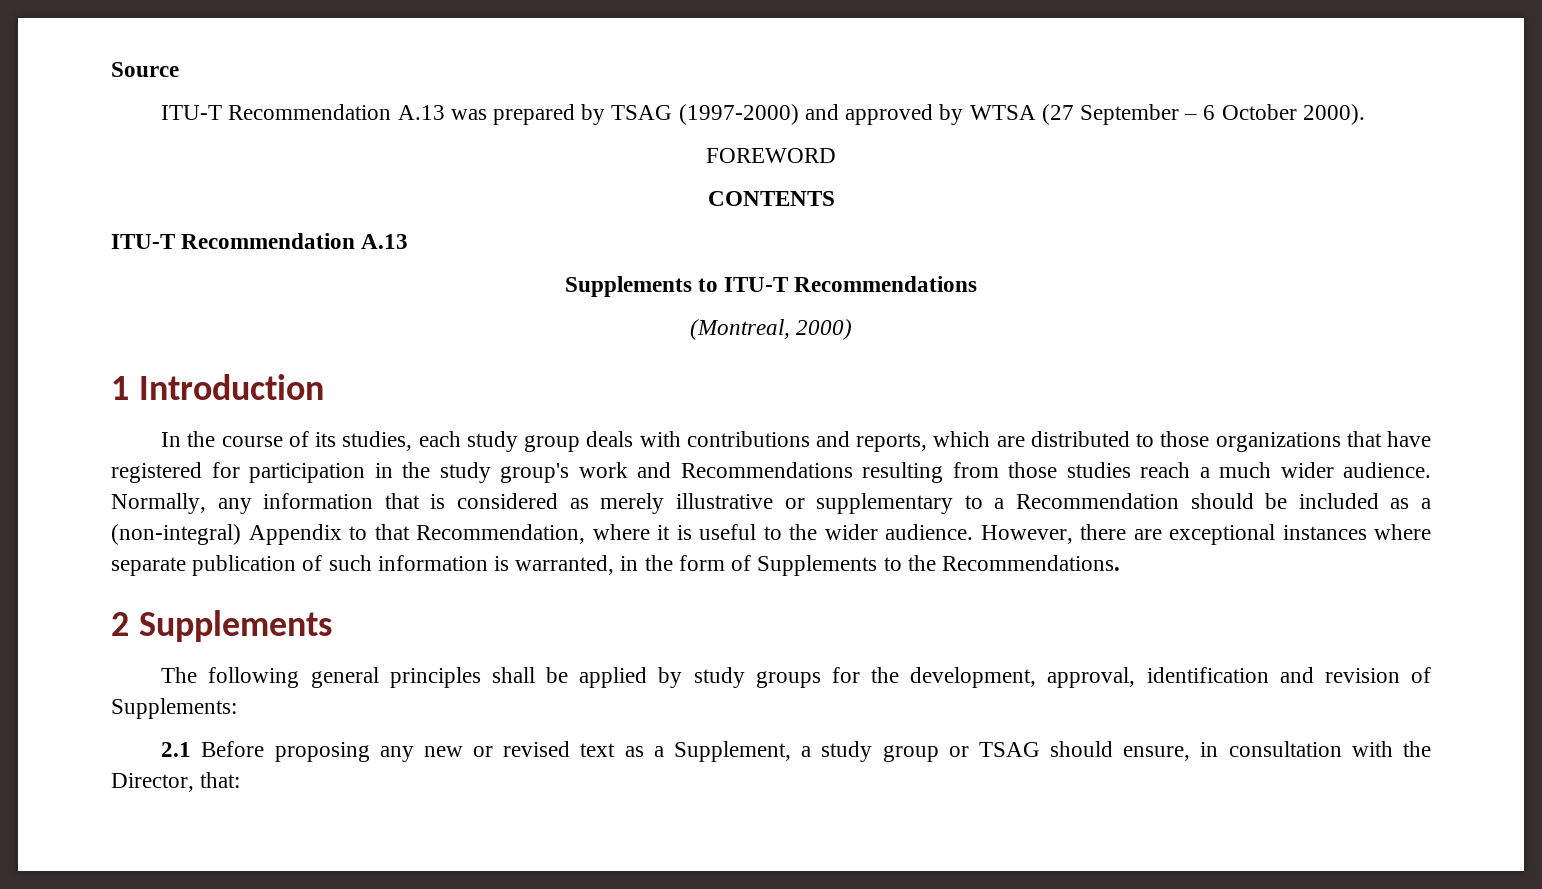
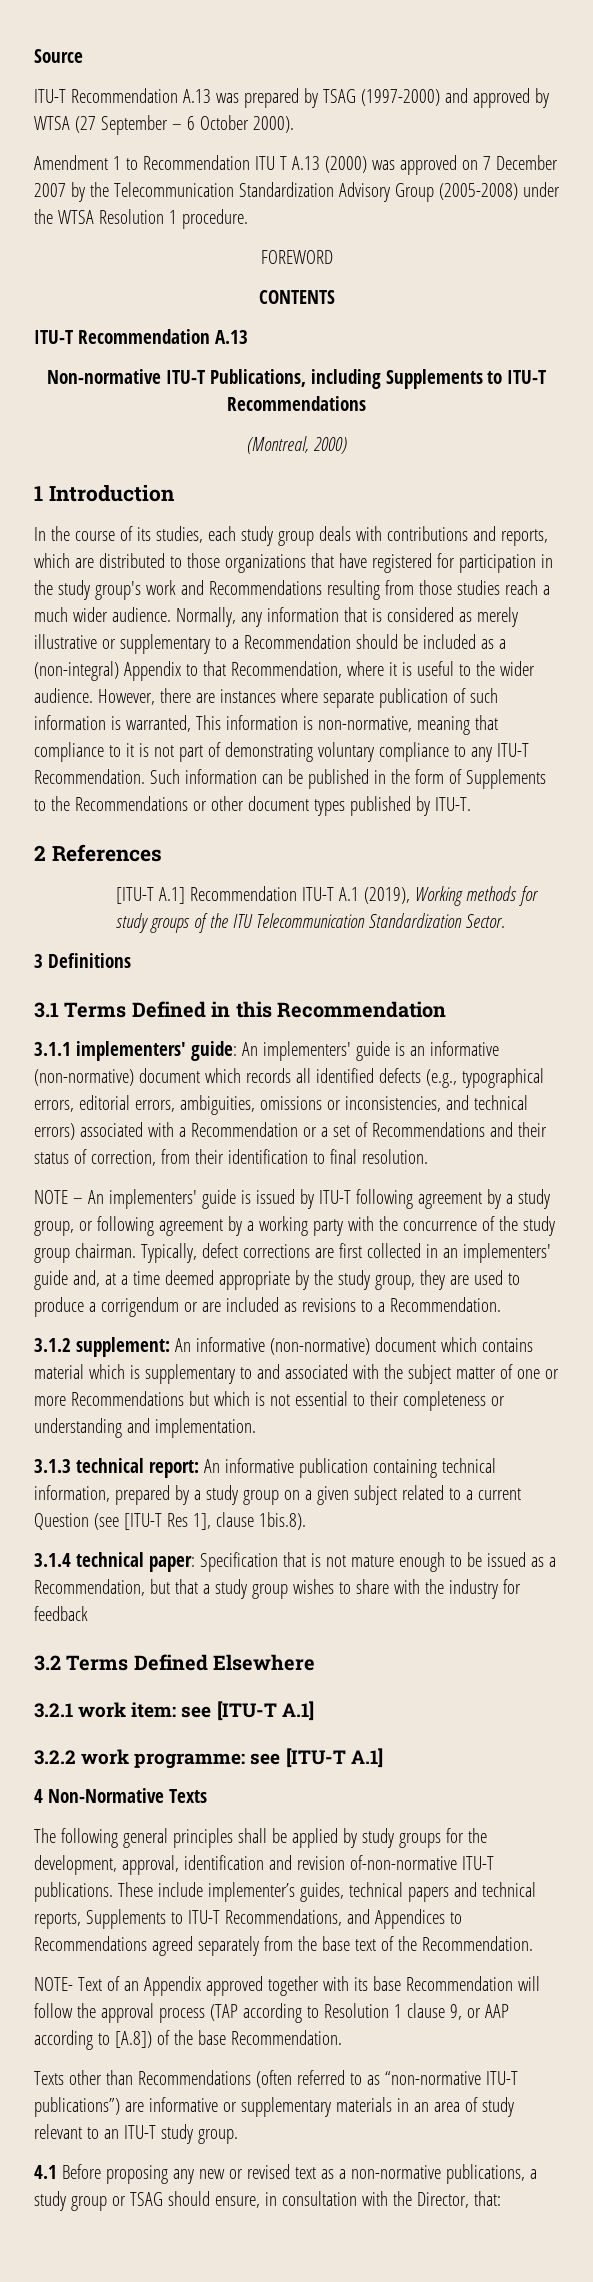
(1365, 114) none -> [34,155,558,175] [34,182,560,202] [34,209,248,229] // Amendment 1 to Recommendation ITU T A.13 (2000) was approved on 7 December 2007 by the Telecommunication Standardization Advisory Group (2005-2008) under the WTSA Resolution 1 procedure.
(409, 241) none -> [46,369,381,389] Non-normative ITU-T Publications, including
[1169,524,1275,545] exceptional -> (215, 698) none
(615, 565) none -> [195,715,498,735] [34,742,529,762] [34,769,369,789] This information is non-normative, meaning that compliance to it is not part of demonstrating voluntary compliance to any ITU-T Recommendation. Such information can be published
[941,555,1120,571] [111,610,332,642] Recommendations. // 2 Supplements -> [74,796,471,816] [34,844,162,862] [116,886,540,906] [116,913,506,933] [34,953,131,968] [34,1001,446,1018] [34,1041,499,1061] [34,1068,544,1088] [34,1095,528,1115] [34,1122,547,1140] [34,1149,428,1166] [34,1189,550,1209] [34,1216,555,1236] [34,1243,551,1263] [34,1270,520,1290] [34,1297,501,1317] [34,1337,533,1357] [34,1364,559,1384] [34,1391,505,1411] [34,1418,256,1438] [34,1458,496,1478] [34,1485,521,1505] [34,1512,306,1530] [34,1552,556,1572] [34,1579,521,1599] [34,1606,88,1621] [34,1654,316,1671] [34,1701,314,1721] [34,1748,383,1769] [34,1788,207,1803] Recommendations or other document types published by ITU-T. // 2 References // [ITU-T A.1] Recommendation ITU-T A.1 (2019), Working methods for study groups of the ITU Telecommunication Standardization Sector. // 3 Definitions // 3.1 Terms Defined in this Recommendation // 3.1.1 implementers' guide: An implementers' guide is an informative (non-normative) document which records all identified defects (e.g., typographical errors, editorial errors, ambiguities, omissions or inconsistencies, and technical errors) associated with a Recommendation or a set of Recommendations and their status of correction, from their identification to final resolution. // NOTE – An implementers' guide is issued by ITU-T following agreement by a study group, or following agreement by a working party with the concurrence of the study group chairman. Typically, defect corrections are first collected in an implementers' guide and, at a time deemed appropriate by the study group, they are used to produce a corrigendum or are included as revisions to a Recommendation. // 3.1.2 supplement: An informative (non-normative) document which contains material which is supplementary to and associated with the subject matter of one or more Recommendations but which is not essential to their completeness or understanding and implementation. // 3.1.3 technical report: An informative publication containing technical information, prepared by a study group on a given subject related to a current Question (see [ITU-T Res 1], clause 1bis.8). // 3.1.4 technical paper: Specification that is not mature enough to be issued as a Recommendation, but that a study group wishes to share with the industry for feedback // 3.2 Terms Defined Elsewhere // 3.2.1 work item: see [ITU-T A.1] // 3.2.2 work programme: see [ITU-T A.1] // 4 Non-Normative Texts
[1410,667,1431,683] [111,698,237,719] [161,742,192,757] of Supplements: // 2.1 -> [349,1855,494,1870] [34,1882,536,1902] [34,1909,462,1929] [34,1936,533,1956] [34,1976,540,1996] [34,2003,509,2023] [34,2030,342,2050] [34,2070,518,2088] [34,2097,514,2117] [34,2124,238,2144] [34,2165,57,2179] of-non-normative ITU-T publications. These include implementer’s guides, technical papers and technical reports, Supplements to ITU-T Recommendations, and Appendices to Recommendations agreed separately from the base text of the Recommendation. // NOTE- Text of an Appendix approved together with its base Recommendation will follow the approval process (TAP according to Resolution 1 clause 9, or AAP according to [A.8]) of the base Recommendation. // Texts other than Recommendations (often referred to as “non-normative ITU-T publications”) are informative or supplementary materials in an area of study relevant to an ITU-T study group. // 4.1
[674,741,792,762] Supplement, -> [350,2164,525,2184] non-normative publications,

